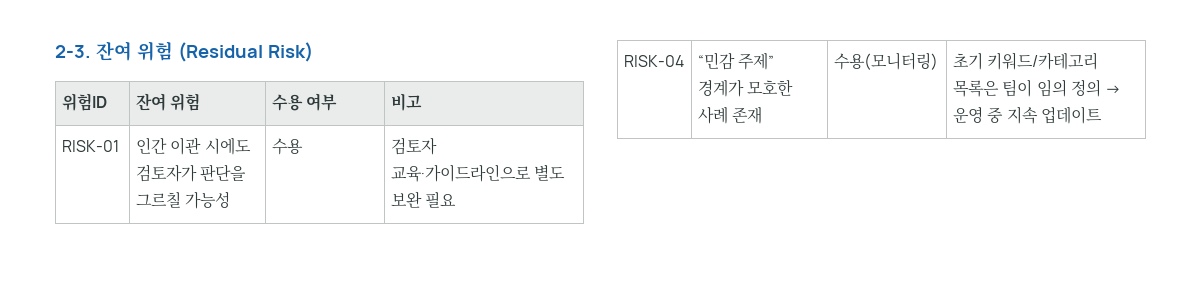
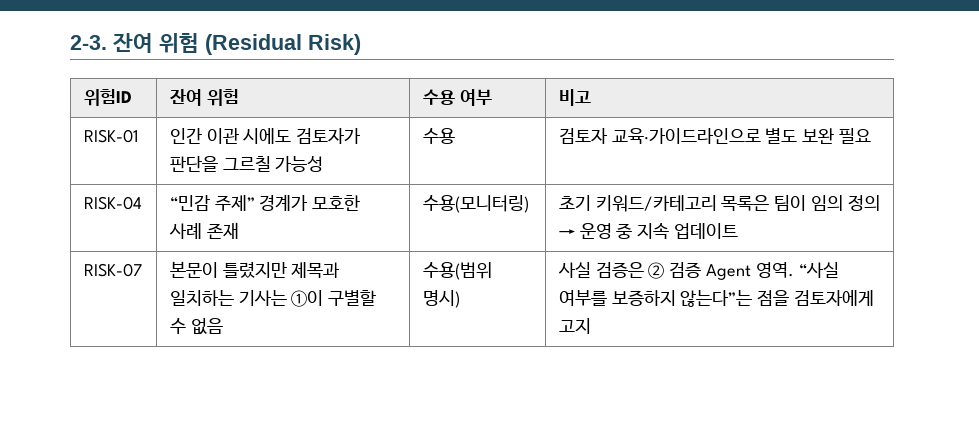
(1102, 115) none -> [83,263,142,277] [169,261,341,279] [169,290,377,307] [169,318,223,335] [422,262,492,280] [422,290,460,308] [557,262,839,280] [558,290,875,307] [558,318,591,334] // RISK-07 | 본문이 틀렸지만 제목과 일치하는 기사는 ①이 구별할 수 없음 | 수용(범위 명시) | 사실 검증은 ② 검증 Agent 영역. “사실 여부를 보증하지 않는다”는 점을 검토자에게 고지

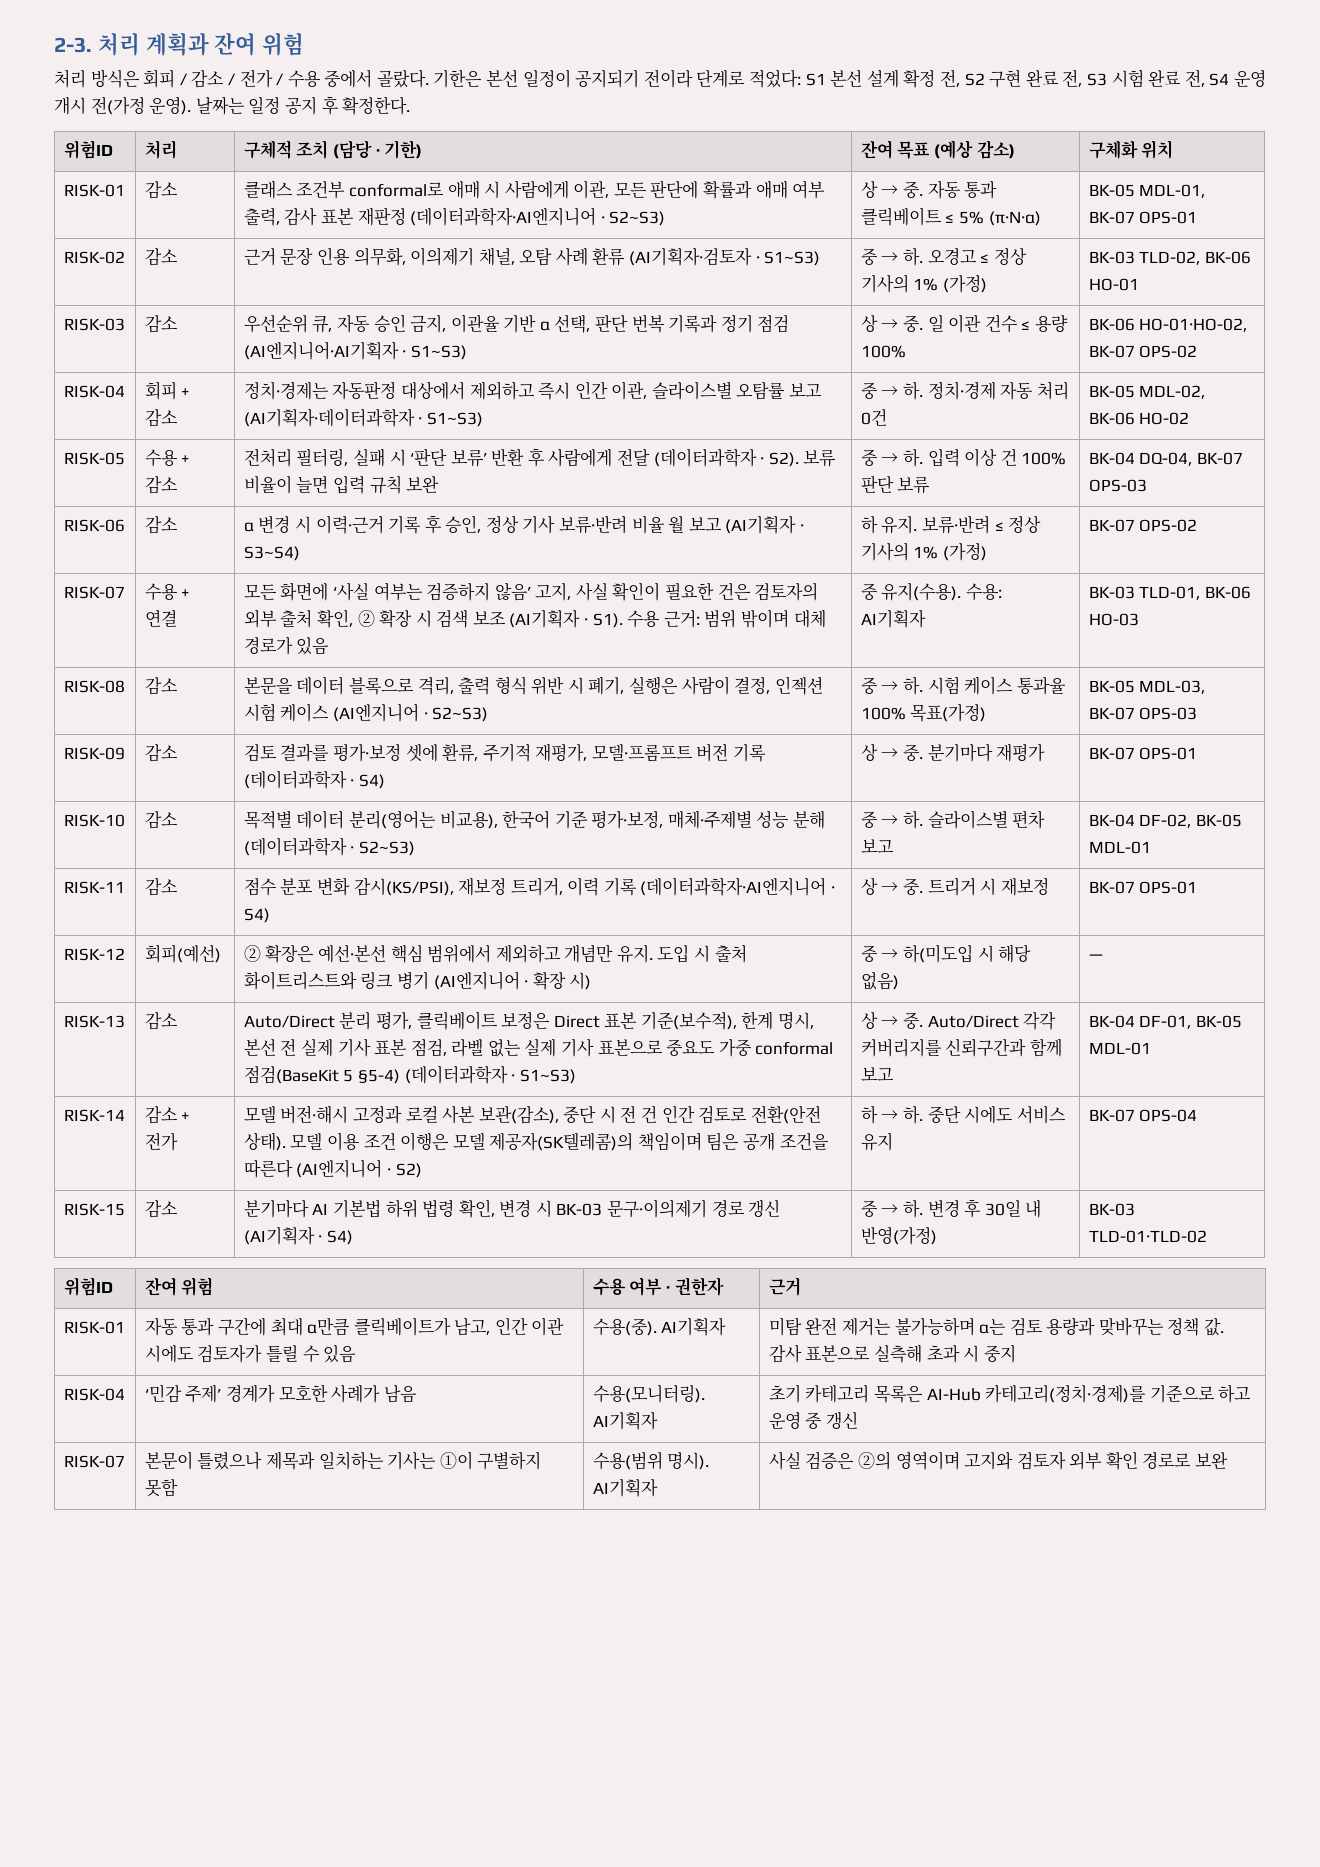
[113,33,361,55] 잔여 위험 (Residual Risk) -> [97,32,305,56] [54,69,1266,88] [54,96,411,115] [63,140,113,159] [144,140,177,159] [243,140,423,159] [860,140,1015,159] [1088,140,1174,159] [63,184,125,197] [144,181,178,199] [243,180,826,199] [243,207,666,226] [860,181,998,199] [860,207,1041,226] [1088,184,1206,198] [1088,211,1198,224] [63,251,125,264] [144,248,178,266] [243,247,821,266] [860,248,1027,266] [860,274,987,293] [1088,251,1251,265] [1088,278,1139,291] [63,318,125,331] [144,315,178,333] [243,314,790,333] [243,341,467,360] [860,314,1068,333] [860,345,906,358] [1088,318,1248,332] [1088,345,1198,358] [63,385,125,398] [144,381,191,400] [144,409,178,427] [243,381,823,400] [243,408,483,427] [860,381,1069,400] [860,408,887,426] [1088,385,1206,399] [1088,412,1190,425] [63,452,125,465] [144,449,191,467] [144,476,178,494] [243,448,837,467] [243,475,440,494] [860,448,1067,467] [860,475,931,494] [1088,452,1243,466] [1088,479,1147,492] [63,519,125,532] [144,516,178,534] [243,515,804,534] [243,546,300,561] [860,516,1042,534] [860,542,987,561] [1088,519,1198,532] [63,586,125,599] [144,583,191,601] [144,609,177,627] [243,582,819,601] [243,609,826,628] [243,637,330,655] [860,583,1002,601] [860,610,926,628] [1088,586,1251,600] [1088,613,1139,626] [63,680,125,693] [144,677,178,695] [243,676,823,695] [243,703,489,722] [860,676,1066,695] [860,704,987,722] [1088,680,1206,694] [1088,707,1198,720] [63,747,125,760] [144,744,178,762] [243,743,767,762] [243,770,385,789] [860,743,1046,762] [1088,747,1198,760] [63,814,125,827] [144,811,178,829] [243,810,826,829] [243,837,415,856] [860,810,1046,829] [860,839,894,853] [1088,814,1242,828] [1088,841,1151,854] [63,881,125,894] [144,878,178,896] [243,877,836,896] [243,908,270,923] [860,877,1049,896] [1088,881,1198,894] [63,948,125,961] [144,944,221,963] [243,944,747,963] [243,971,592,990] [860,944,1032,963] [860,972,899,990] [1088,954,1103,960] [63,1015,125,1028] [144,1012,178,1030] [243,1011,815,1030] [243,1038,834,1057] [243,1065,576,1084] [860,1012,1057,1030] [860,1038,1062,1057] [860,1067,894,1081] [1088,1015,1242,1029] [1088,1042,1151,1055] [63,1109,125,1122] [144,1106,191,1124] [144,1132,178,1151] [243,1105,821,1124] [243,1132,829,1151] [243,1159,422,1178] [860,1105,1066,1124] [860,1133,893,1151] [1088,1109,1198,1122] [63,1203,125,1216] [144,1200,178,1218] [243,1199,781,1218] [243,1227,353,1245] [860,1199,1042,1218] [860,1227,937,1245] [1088,1203,1135,1216] [1088,1230,1207,1243] 처리 계획과 잔여 위험 // 처리 방식은 회피 / 감소 / 전가 / 수용 중에서 골랐다. 기한은 본선 일정이 공지되기 전이라 단계로 적었다: S1 본선 설계 확정 전, S2 구현 완료 전, S3 시험 완료 전, S4 운영 개시 전(가정 운영). 날짜는 일정 공지 후 확정한다. // 위험ID | 처리 | 구체적 조치 (담당 · 기한) | 잔여 목표 (예상 감소) | 구체화 위치 // RISK-01 | 감소 | 클래스 조건부 conformal로 애매 시 사람에게 이관, 모든 판단에 확률과 애매 여부 출력, 감사 표본 재판정 (데이터과학자·AI엔지니어 · S2~S3) | 상 → 중. 자동 통과 클릭베이트 ≤ 5% (π·N·α) | BK-05 MDL-01, BK-07 OPS-01 // RISK-02 | 감소 | 근거 문장 인용 의무화, 이의제기 채널, 오탐 사례 환류 (AI기획자·검토자 · S1~S3) | 중 → 하. 오경고 ≤ 정상 기사의 1% (가정) | BK-03 TLD-02, BK-06 HO-01 // RISK-03 | 감소 | 우선순위 큐, 자동 승인 금지, 이관율 기반 α 선택, 판단 번복 기록과 정기 점검 (AI엔지니어·AI기획자 · S1~S3) | 상 → 중. 일 이관 건수 ≤ 용량 100% | BK-06 HO-01·HO-02, BK-07 OPS-02 // RISK-04 | 회피 + 감소 | 정치·경제는 자동판정 대상에서 제외하고 즉시 인간 이관, 슬라이스별 오탐률 보고 (AI기획자·데이터과학자 · S1~S3) | 중 → 하. 정치·경제 자동 처리 0건 | BK-05 MDL-02, BK-06 HO-02 // RISK-05 | 수용 + 감소 | 전처리 필터링, 실패 시 ‘판단 보류’ 반환 후 사람에게 전달 (데이터과학자 · S2). 보류 비율이 늘면 입력 규칙 보완 | 중 → 하. 입력 이상 건 100% 판단 보류 | BK-04 DQ-04, BK-07 OPS-03 // RISK-06 | 감소 | α 변경 시 이력·근거 기록 후 승인, 정상 기사 보류·반려 비율 월 보고 (AI기획자 · S3~S4) | 하 유지. 보류·반려 ≤ 정상 기사의 1% (가정) | BK-07 OPS-02 // RISK-07 | 수용 + 연결 | 모든 화면에 ‘사실 여부는 검증하지 않음’ 고지, 사실 확인이 필요한 건은 검토자의 외부 출처 확인, ② 확장 시 검색 보조 (AI기획자 · S1). 수용 근거: 범위 밖이며 대체 경로가 있음 | 중 유지(수용). 수용: AI기획자 | BK-03 TLD-01, BK-06 HO-03 // RISK-08 | 감소 | 본문을 데이터 블록으로 격리, 출력 형식 위반 시 폐기, 실행은 사람이 결정, 인젝션 시험 케이스 (AI엔지니어 · S2~S3) | 중 → 하. 시험 케이스 통과율 100% 목표(가정) | BK-05 MDL-03, BK-07 OPS-03 // RISK-09 | 감소 | 검토 결과를 평가·보정 셋에 환류, 주기적 재평가, 모델·프롬프트 버전 기록 (데이터과학자 · S4) | 상 → 중. 분기마다 재평가 | BK-07 OPS-01 // RISK-10 | 감소 | 목적별 데이터 분리(영어는 비교용), 한국어 기준 평가·보정, 매체·주제별 성능 분해 (데이터과학자 · S2~S3) | 중 → 하. 슬라이스별 편차 보고 | BK-04 DF-02, BK-05 MDL-01 // RISK-11 | 감소 | 점수 분포 변화 감시(KS/PSI), 재보정 트리거, 이력 기록 (데이터과학자·AI엔지니어 · S4) | 상 → 중. 트리거 시 재보정 | BK-07 OPS-01 // RISK-12 | 회피(예선) | ② 확장은 예선·본선 핵심 범위에서 제외하고 개념만 유지. 도입 시 출처 화이트리스트와 링크 병기 (AI엔지니어 · 확장 시) | 중 → 하(미도입 시 해당 없음) | — // RISK-13 | 감소 | Auto/Direct 분리 평가, 클릭베이트 보정은 Direct 표본 기준(보수적), 한계 명시, 본선 전 실제 기사 표본 점검, 라벨 없는 실제 기사 표본으로 중요도 가중 conformal 점검(BaseKit 5 §5-4) (데이터과학자 · S1~S3) | 상 → 중. Auto/Direct 각각 커버리지를 신뢰구간과 함께 보고 | BK-04 DF-01, BK-05 MDL-01 // RISK-14 | 감소 + 전가 | 모델 버전·해시 고정과 로컬 사본 보관(감소), 중단 시 전 건 인간 검토로 전환(안전 상태). 모델 이용 조건 이행은 모델 제공자(SK텔레콤)의 책임이며 팀은 공개 조건을 따른다 (AI엔지니어 · S2) | 하 → 하. 중단 시에도 서비스 유지 | BK-07 OPS-04 // RISK-15 | 감소 | 분기마다 AI 기본법 하위 법령 확인, 변경 시 BK-03 문구·이의제기 경로 갱신 (AI기획자 · S4) | 중 → 하. 변경 후 30일 내 반영(가정) | BK-03 TLD-01·TLD-02
[558,89,591,106] [83,129,138,143] [169,128,362,144] [169,156,324,172] [422,128,455,144] [558,128,872,144] [83,196,142,210] [169,194,361,211] [168,222,239,239] [422,195,529,213] [558,195,880,212] [558,223,739,240] | 비고 // RISK-01 | 인간 이관 시에도 검토자가 판단을 그르칠 가능성 | 수용 | 검토자 교육·가이드라인으로 별도 보완 필요 // RISK-04 | “민감 주제” 경계가 모호한 사례 존재 | 수용(모니터링) | 초기 키워드/카테고리 목록은 팀이 임의 정의 → 운영 중 지속 업데이트 -> [665,1277,724,1296] [768,1277,801,1296] [63,1321,125,1334] [144,1317,565,1336] [144,1345,357,1363] [592,1318,727,1336] [768,1317,1225,1336] [768,1344,1016,1363] [63,1388,125,1401] [144,1384,417,1403] [592,1384,705,1403] [592,1412,658,1430] [768,1384,1252,1403] [768,1412,858,1429] · 권한자 | 근거 // RISK-01 | 자동 통과 구간에 최대 α만큼 클릭베이트가 남고, 인간 이관 시에도 검토자가 틀릴 수 있음 | 수용(중). AI기획자 | 미탐 완전 제거는 불가능하며 α는 검토 용량과 맞바꾸는 정책 값. 감사 표본으로 실측해 초과 시 중지 // RISK-04 | ‘민감 주제’ 경계가 모호한 사례가 남음 | 수용(모니터링). AI기획자 | 초기 카테고리 목록은 AI-Hub 카테고리(정치·경제)를 기준으로 하고 운영 중 갱신
[222,262,287,278] 틀렸지만 -> [197,1451,263,1470] 틀렸으나
[328,290,377,306] [169,318,223,335] 구별할 수 없음 -> [477,1451,542,1470] [144,1478,178,1497] 구별하지 못함
[422,290,460,308] 명시) -> [667,1451,710,1470] [592,1479,658,1497] 명시). AI기획자
[648,262,839,280] [558,290,875,307] [558,318,591,334] ② 검증 Agent 영역. “사실 여부를 보증하지 않는다”는 점을 검토자에게 고지 -> [857,1451,1229,1470] ②의 영역이며 고지와 검토자 외부 확인 경로로 보완

